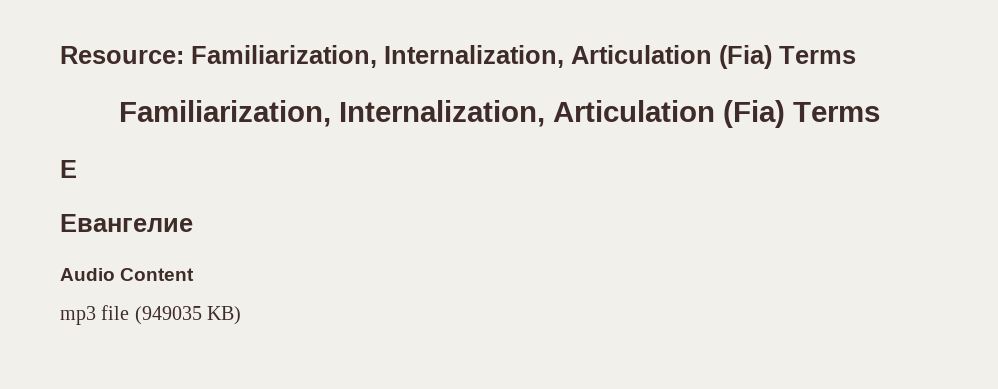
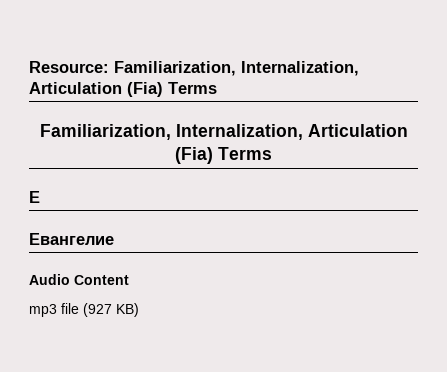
[134,306,202,325] (949035 -> [83,303,112,317] (927

